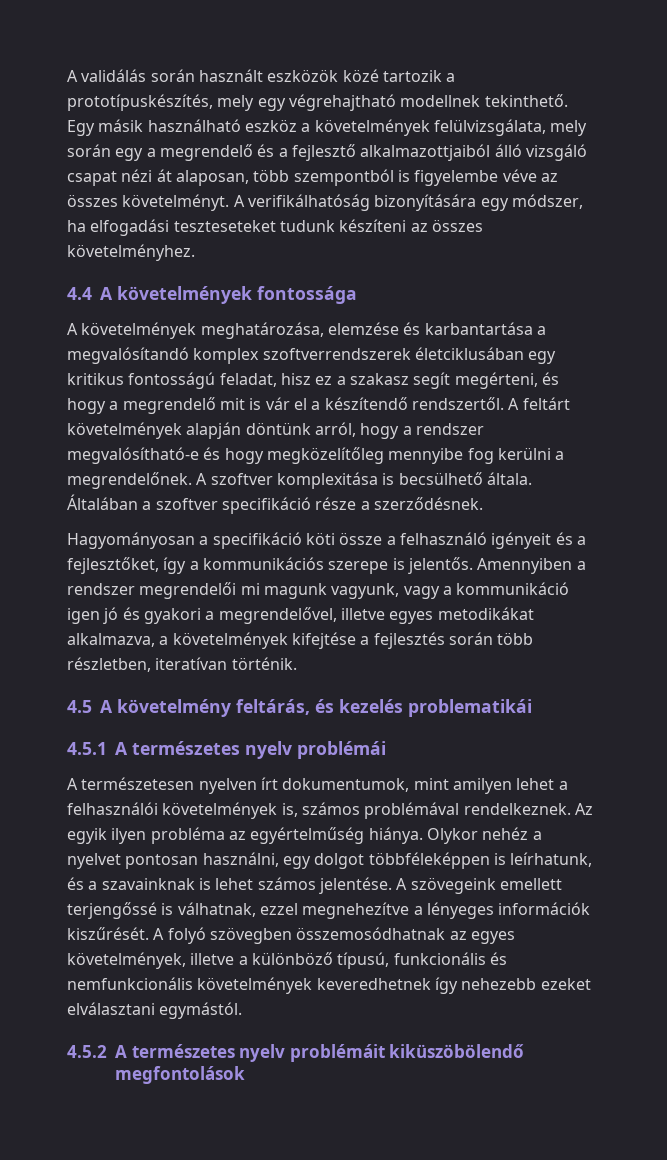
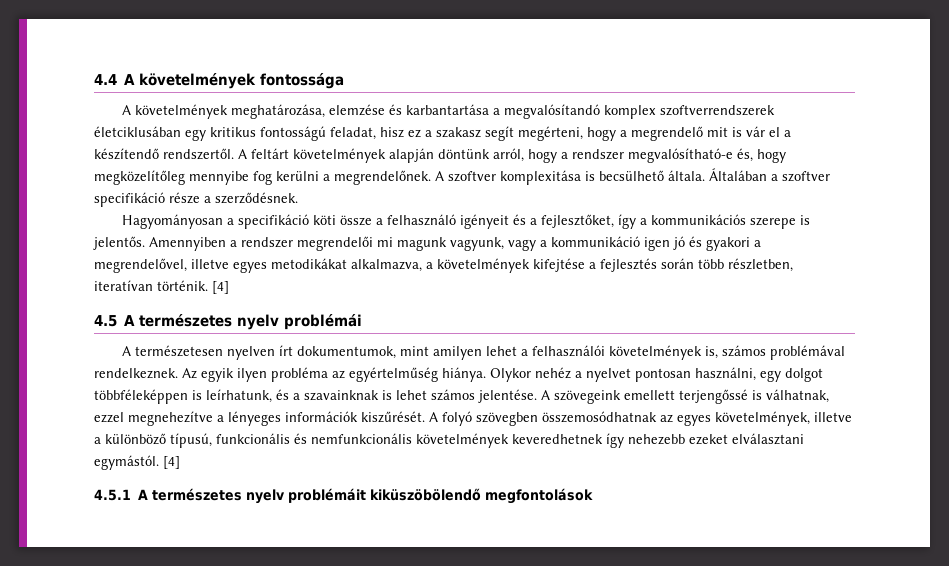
[67,69,456,82] [67,94,568,111] [67,119,588,136] [67,144,587,161] [67,169,558,186] [67,194,583,211] [67,219,483,236] [67,244,195,261] A validálás során használt eszközök közé tartozik a prototípuskészítés, mely egy végrehajtható modellnek tekinthető. Egy másik használható eszköz a követelmények felülvizsgálata, mely során egy a megrendelő és a fejlesztő alkalmazottjaiból álló vizsgáló csapat nézi át alaposan, több szempontból is figyelembe véve az összes követelményt. A verifikálhatóság bizonyítására egy módszer, ha elfogadási teszteseteket tudunk készíteni az összes követelményhez. // -> (94, 79) none
[541,372,559,385] és -> (583, 133) none
[203,447,221,460] és -> [737,148,753,162] és,
[67,699,532,717] [67,742,107,755] // 4.5 A követelmény feltárás, és kezelés problematikái // 4.5.1 -> [212,281,229,294] [94,315,117,327] [4] // 4.5
[67,1045,107,1058] // 4.5.2 -> [163,456,180,469] [94,489,131,501] [4] // 4.5.1

